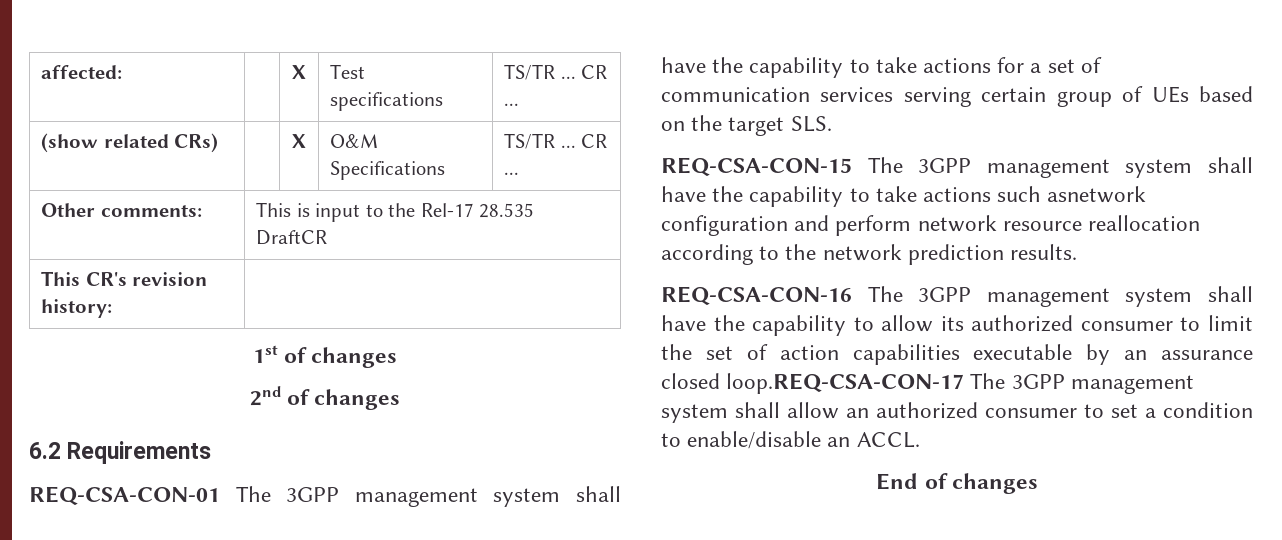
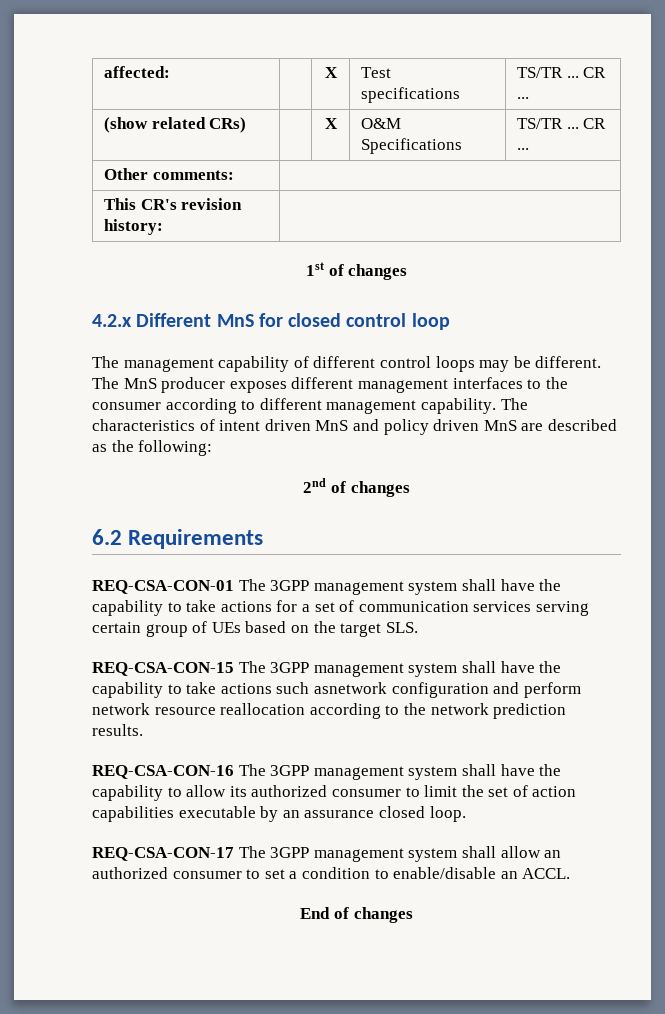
[256,202,535,222] [256,230,328,245] This is input to the Rel-17 28.535 DraftCR -> (234, 175) none
(398, 357) none -> [92,313,450,330] [92,356,602,372] [92,377,568,393] [92,398,528,414] [92,419,617,435] [92,440,213,456] // 4.2.x Different MnS for closed control loop // The management capability of different control loops may be different. The MnS producer exposes different management interfaces to the consumer according to different management capability. The characteristics of intent driven MnS and policy driven MnS are described as the following:
[726,373,965,394] loop.REQ-CSA-CON-17 -> [429,806,466,822] [92,847,234,861] loop. // REQ-CSA-CON-17

